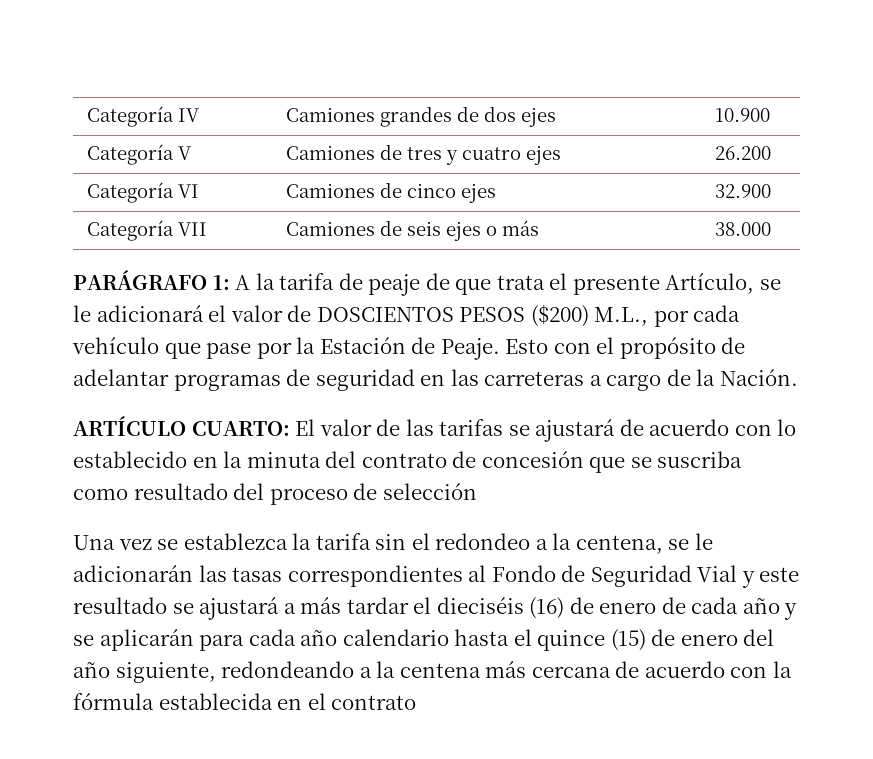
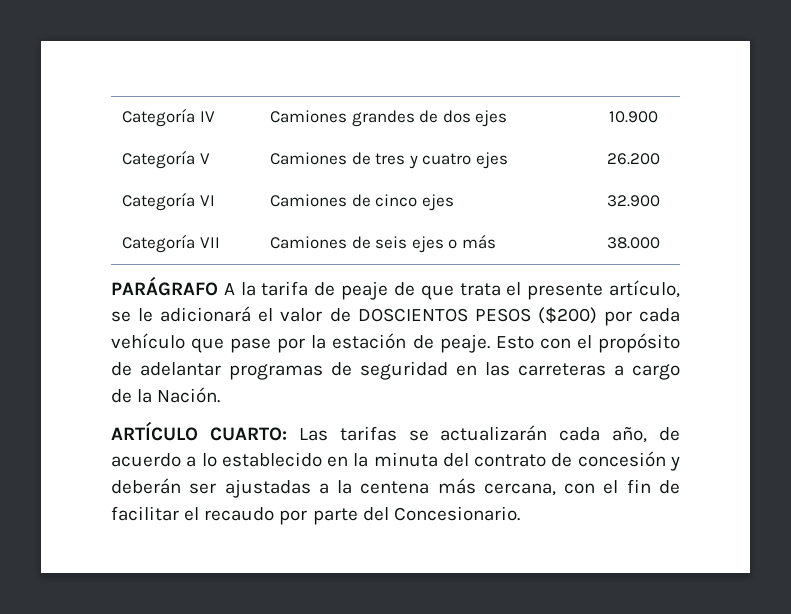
[212,275,230,290] 1: -> (218, 286) none
[665,273,755,294] Artículo, -> [609,280,680,298] artículo,
[594,307,649,326] M.L., -> (597, 315) none
[319,337,500,360] Estación de Peaje. -> [332,333,490,353] estación de peaje.
[295,419,772,442] El valor de las tarifas se ajustará de acuerdo con -> [298,425,680,443] [111,453,197,467] Las tarifas se actualizarán cada año, de acuerdo a
[589,451,743,473] [73,483,477,505] [73,533,713,554] [73,565,800,588] [73,597,798,620] [73,629,775,651] [73,661,792,683] [73,693,417,710] que se suscriba como resultado del proceso de selección // Una vez se establezca la tarifa sin el redondeo a la centena, se le adicionarán las tasas correspondientes al Fondo de Seguridad Vial y este resultado se ajustará a más tardar el dieciséis (16) de enero de cada año y se aplicarán para cada año calendario hasta el quince (15) de enero del año siguiente, redondeando a la centena más cercana de acuerdo con la fórmula establecida en el contrato -> [669,456,680,471] [111,478,680,498] [111,506,520,525] y deberán ser ajustadas a la centena más cercana, con el fin de facilitar el recaudo por parte del Concesionario.

